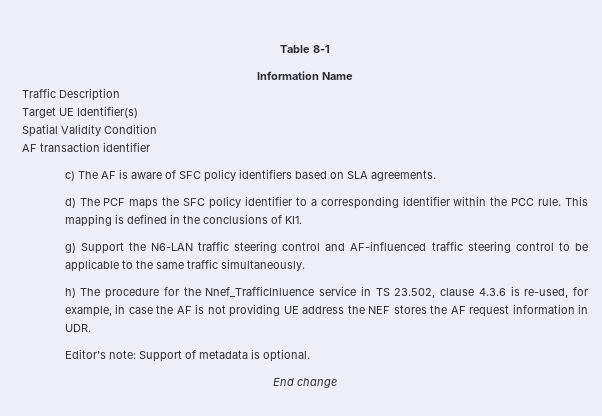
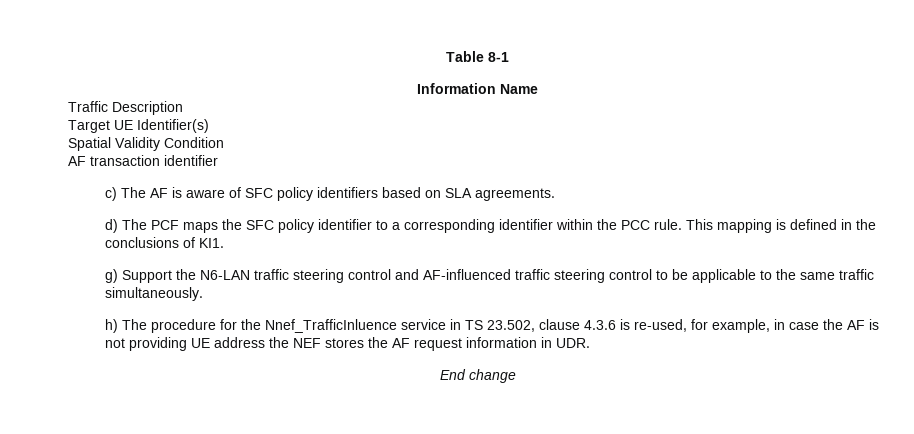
[64,349,310,362] // Editor's note: Support of metadata is optional. -> (590, 343) none

